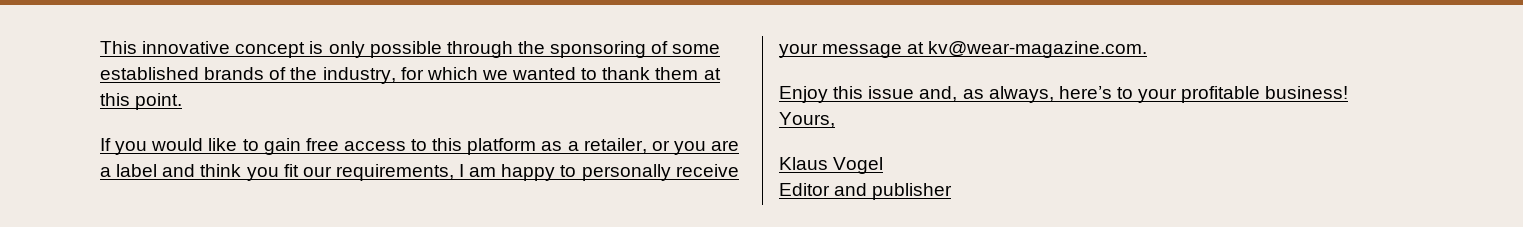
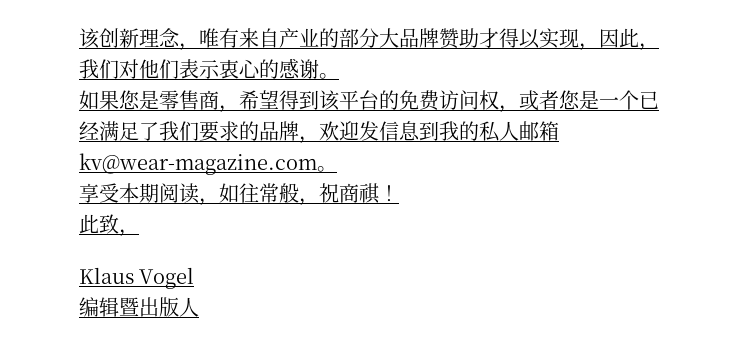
[100,41,721,58] [100,67,721,84] [100,93,183,110] [100,138,740,155] [100,164,739,181] [779,41,1148,58] [779,86,1349,103] [779,112,835,128] This innovative concept is only possible through the sponsoring of some established brands of the industry, for which we wanted to thank them at this point. // If you would like to gain free access to this platform as a retailer, or you are a label and think you fit our requirements, I am happy to personally receive your message at kv@wear-magazine.com. // Enjoy this issue and, as always, here’s to your profitable business! // Yours, -> [79,28,659,51] [79,58,339,79] [79,90,659,113] [79,121,559,144] [79,153,337,175] [79,183,399,206] [79,214,139,237] 该创新理念，唯有来自产业的部分大品牌赞助才得以实现，因此，我们对他们表示衷心的感谢。 // 如果您是零售商，希望得到该平台的免费访问权，或者您是一个已经满足了我们要求的品牌，欢迎发信息到我的私人邮箱kv@wear-magazine.com。 // 享受本期阅读，如往常般，祝商祺！ // 此致，
[779,183,953,200] Editor and publisher -> [79,297,199,317] 编辑暨出版人

